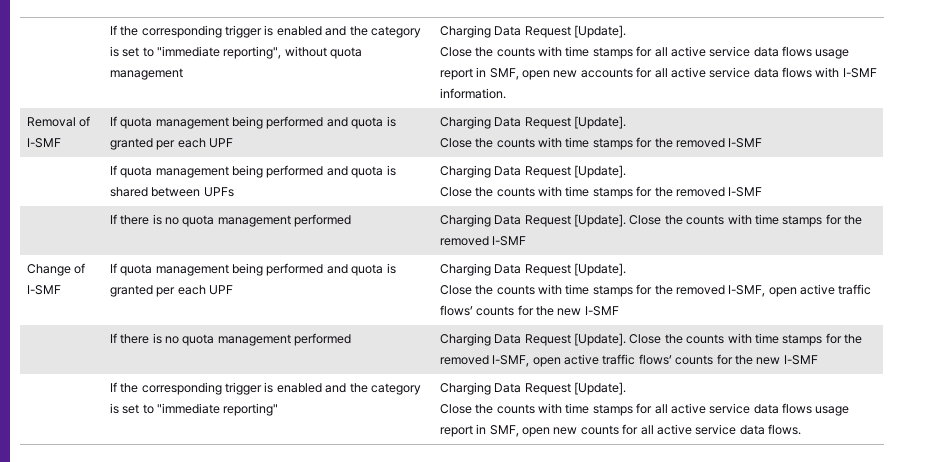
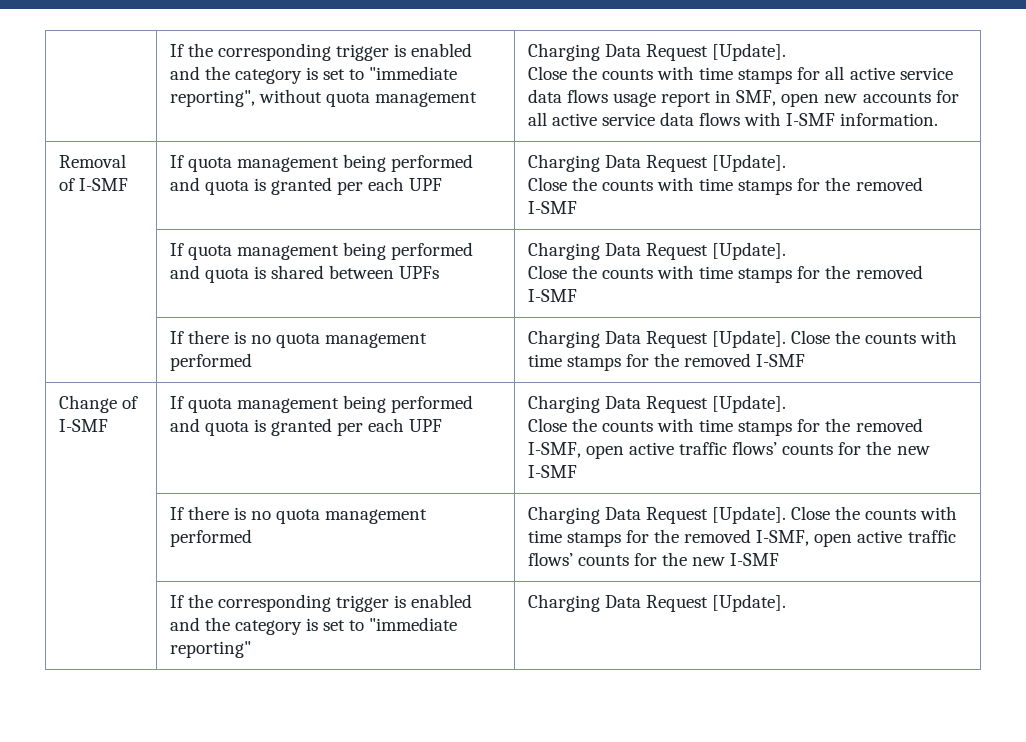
[439,403,850,416] [439,424,802,437] // Close the counts with time stamps for all active service data flows usage report in SMF, open new counts for all active service data flows. -> (786, 603) none

